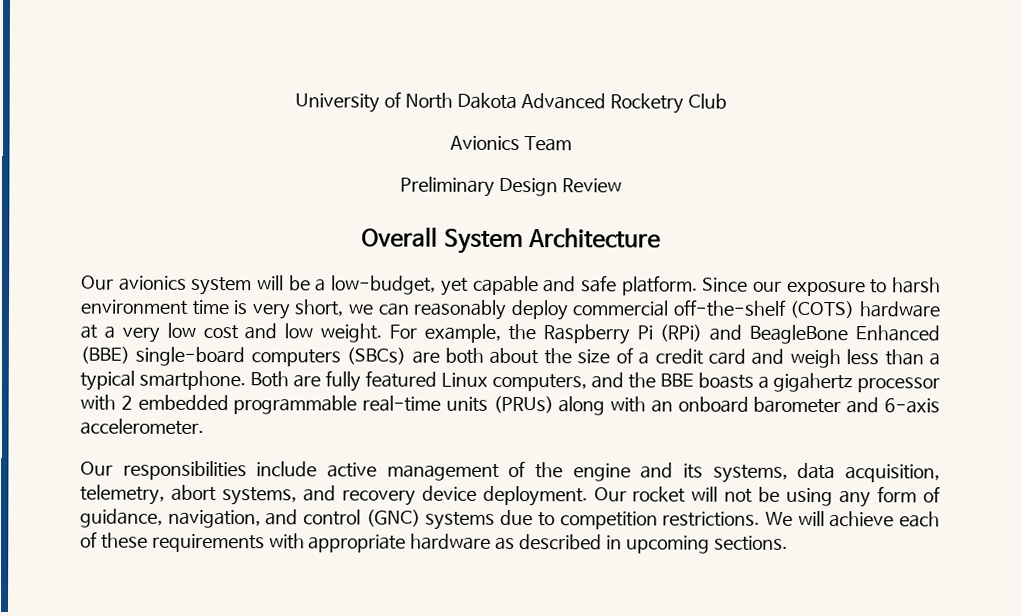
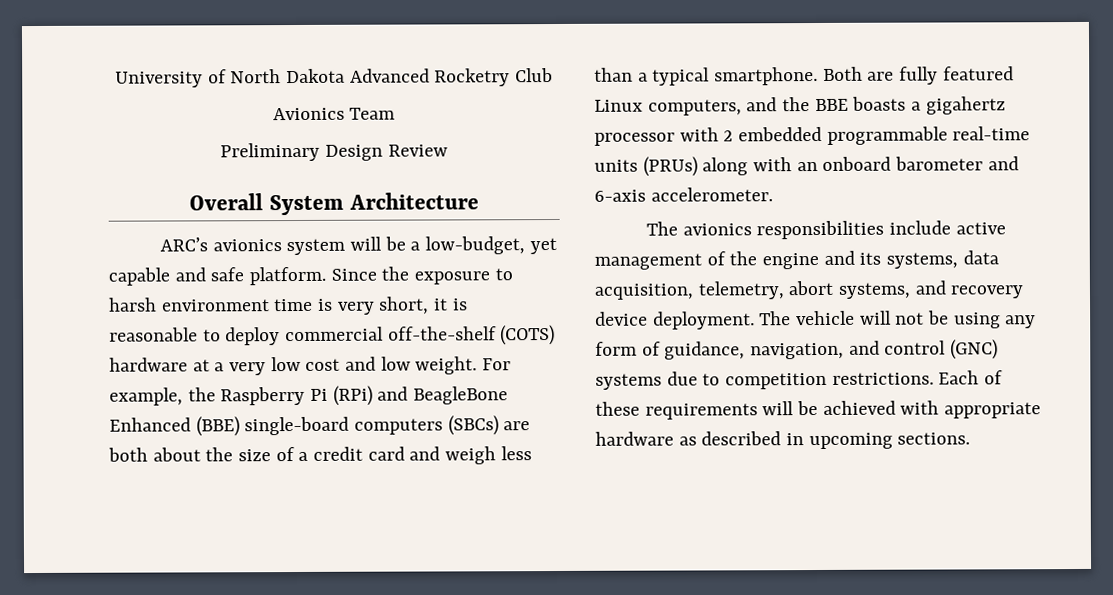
[81,275,114,290] Our -> [159,237,208,252] ARC’s
[752,280,782,292] our -> [381,266,410,281] the
[347,299,508,320] we can reasonably -> [434,298,468,311] [109,327,221,342] it is reasonable to
[80,461,113,476] Our -> [645,221,752,236] The avionics
[593,486,687,503] Our rocket -> [759,310,856,326] The vehicle
[764,510,941,528] [80,531,265,553] We will achieve each of these requirements -> [938,370,1004,385] [595,400,896,420] Each of these requirements will be achieved

